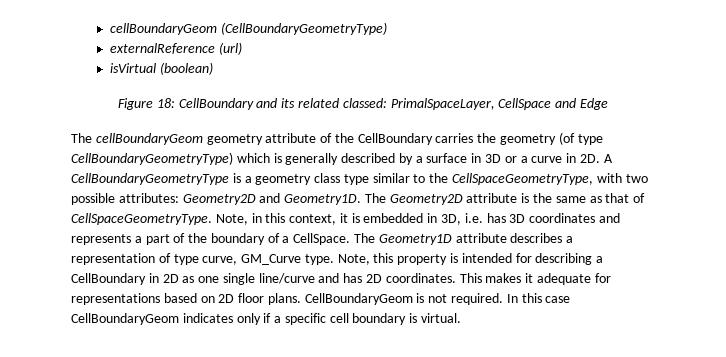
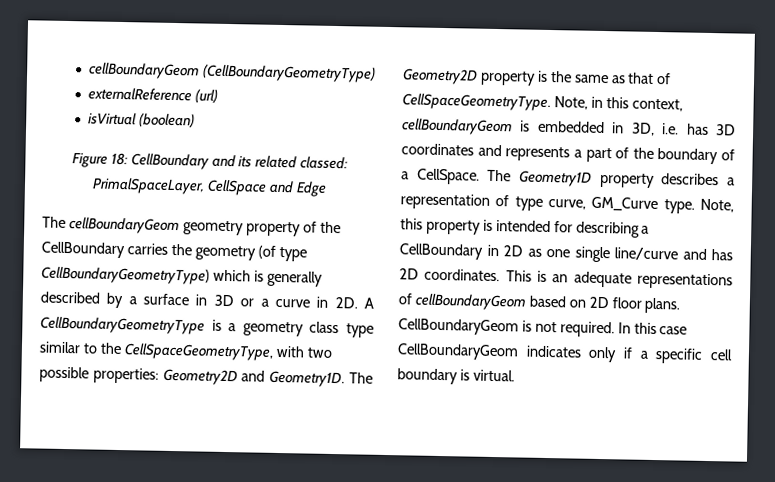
[265,133,317,143] attribute -> [245,221,301,237] property
[118,193,179,203] attributes: -> [92,367,159,384] properties:
[466,193,518,203] attribute -> [479,70,536,86] property
[339,213,348,223] it -> [402,118,513,136] cellBoundaryGeom
[455,233,507,243] attribute -> [599,172,655,188] property
[485,273,611,285] [71,293,160,305] makes it adequate for representations -> [537,270,733,290] [398,293,527,311] is an adequate representations of cellBoundaryGeom

